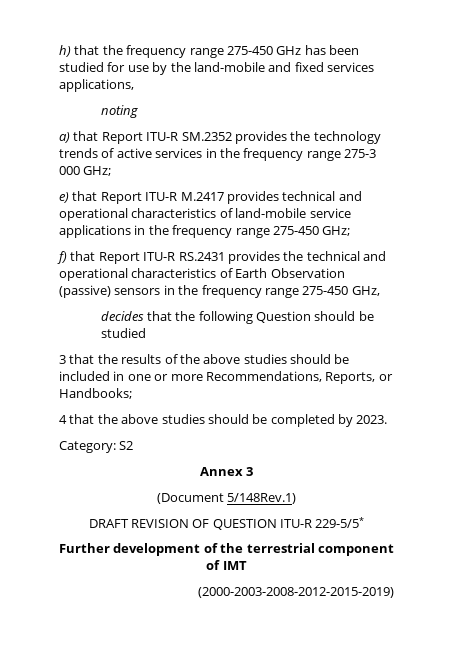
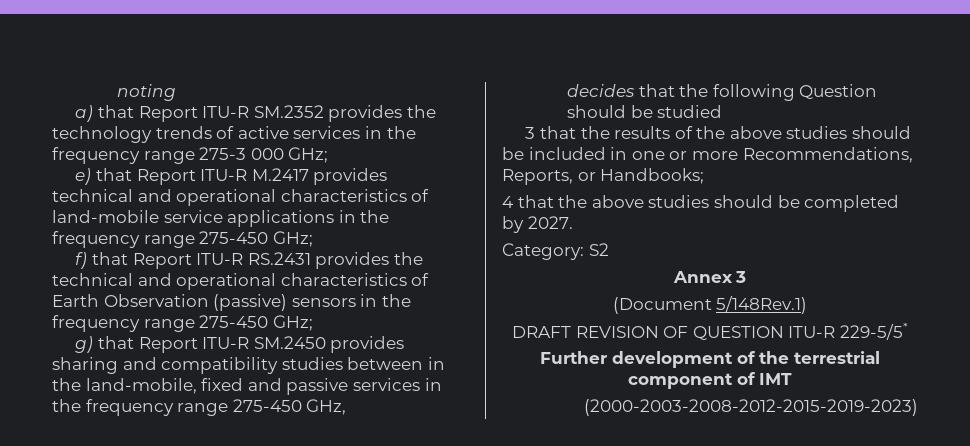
[59,45,359,58] [59,62,374,75] [59,79,134,92] h) that the frequency range 275-450 GHz has been studied for use by the land-mobile and fixed services applications, // -> (117, 92) none
(349, 290) none -> [272,315,313,331] [75,336,405,353] [52,357,445,374] [52,378,442,395] [52,399,302,416] GHz; // g) that Report ITU-R SM.2450 provides sharing and compatibility studies between in the land-mobile, fixed and passive services in the frequency range 275-450
[356,415,388,424] 2023. -> [527,216,573,229] 2027.
[198,587,394,598] (2000-2003-2008-2012-2015-2019) -> [584,399,918,416] (2000-2003-2008-2012-2015-2019-2023)

